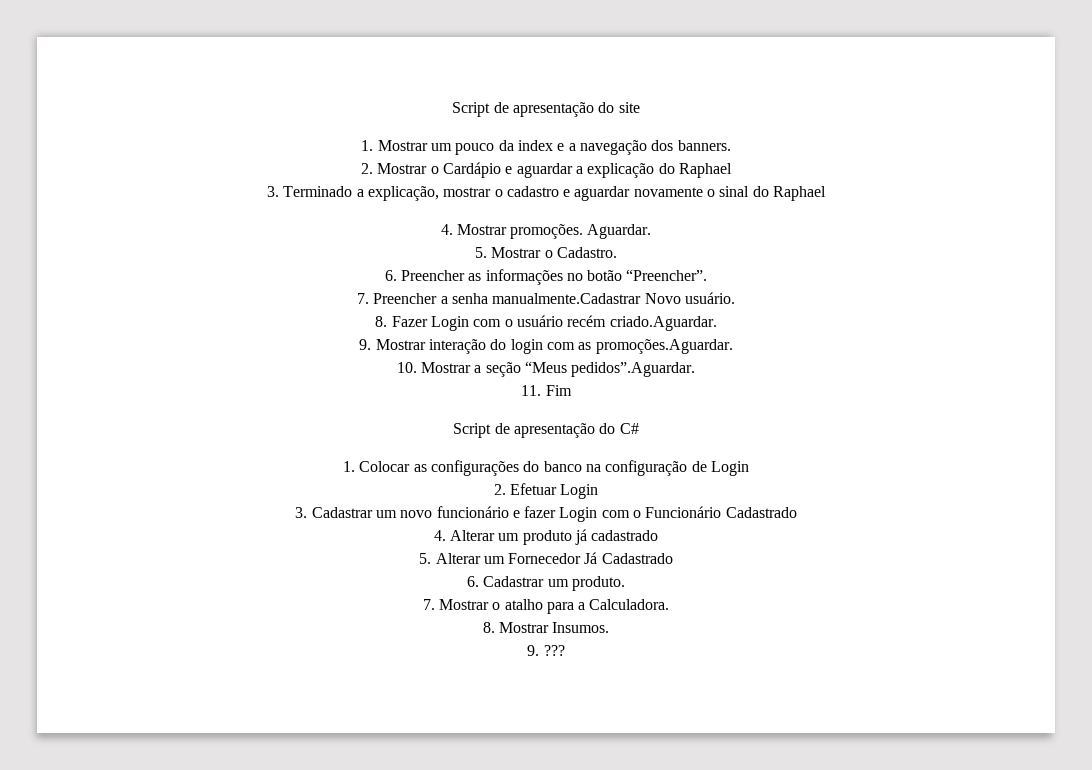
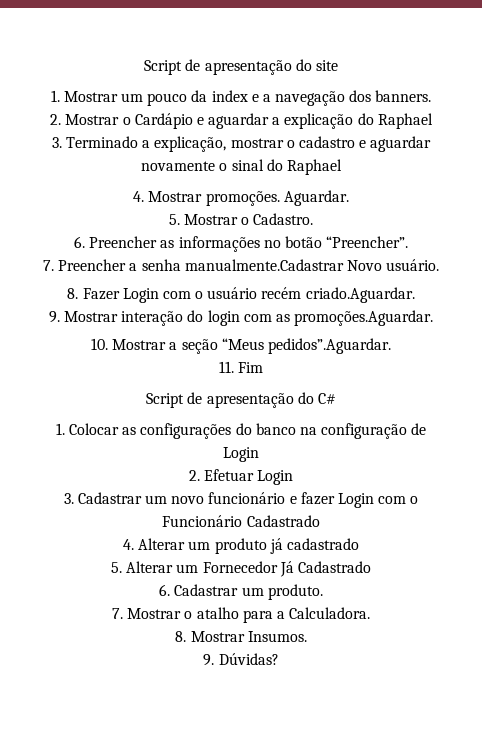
[543,645,565,656] ??? -> [218,653,279,665] Dúvidas?

